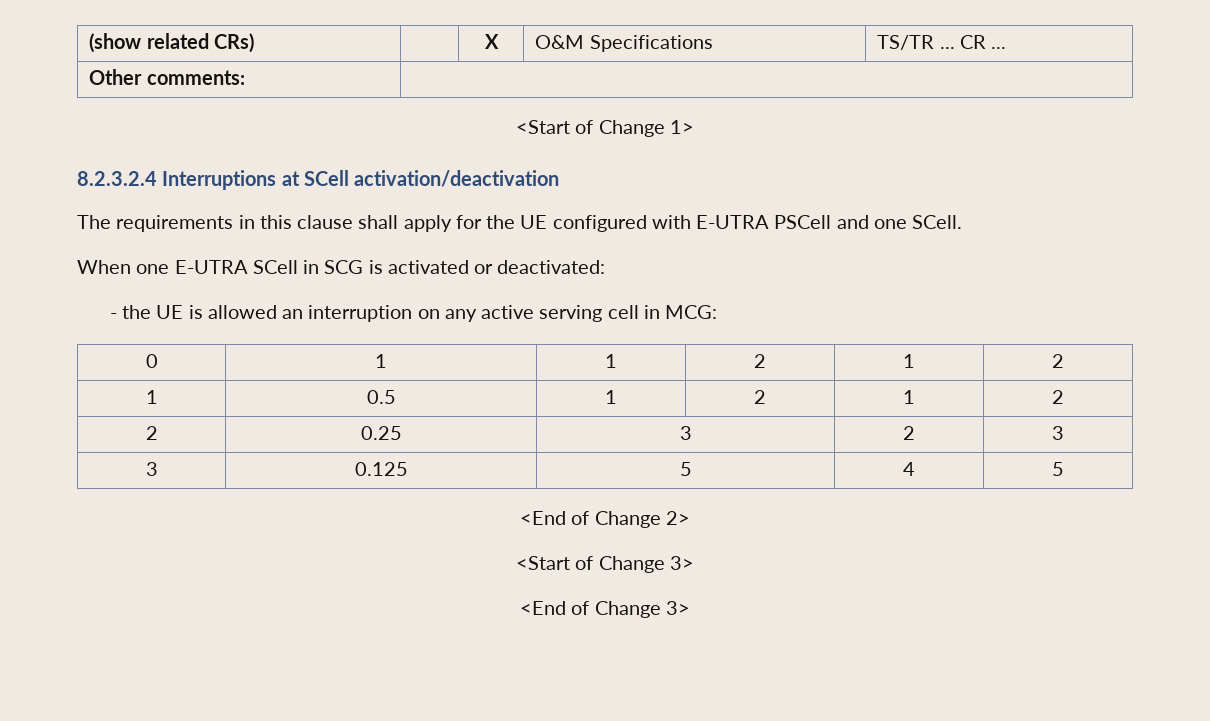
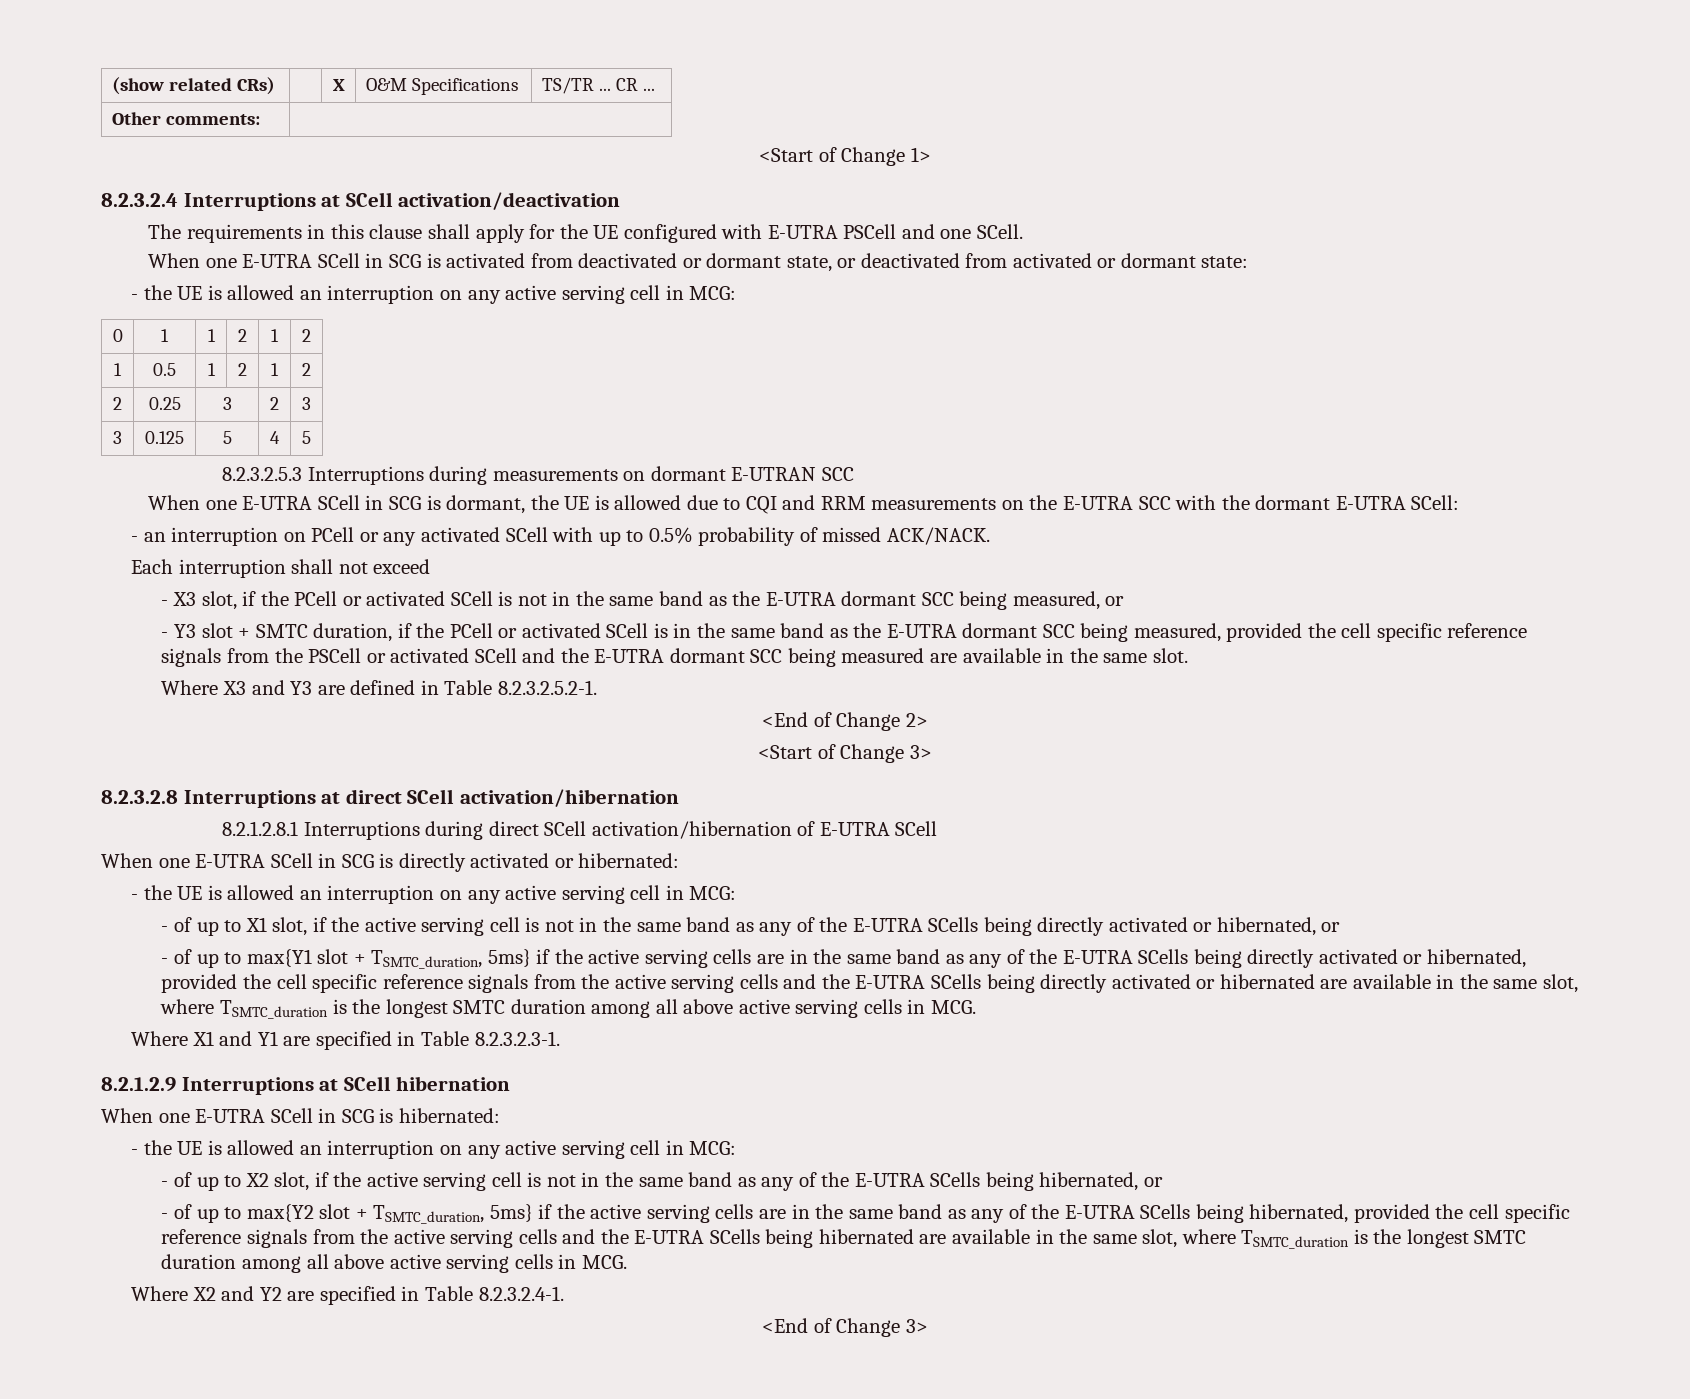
[474,260,606,274] or deactivated: -> [530,253,1249,272] from deactivated or dormant state, or deactivated from activated or dormant state:
(1064, 469) none -> [221,466,854,485] [148,495,1460,514] [131,527,990,546] [131,559,431,578] [161,591,1125,610] [161,623,1528,642] [161,648,1188,667] [161,680,597,695] // 8.2.3.2.5.3 Interruptions during measurements on dormant E-UTRAN SCC // When one E-UTRA SCell in SCG is dormant, the UE is allowed due to CQI and RRM measurements on the E-UTRA SCC with the dormant E-UTRA SCell: // - an interruption on PCell or any activated SCell with up to 0.5% probability of missed ACK/NACK. // Each interruption shall not exceed // - X3 slot, if the PCell or activated SCell is not in the same band as the E-UTRA dormant SCC being measured, or // - Y3 slot + SMTC duration, if the PCell or activated SCell is in the same band as the E-UTRA dormant SCC being measured, provided the cell specific reference signals from the PSCell or activated SCell and the E-UTRA dormant SCC being measured are available in the same slot. // Where X3 and Y3 are defined in Table 8.2.3.2.5.2-1.
(694, 563) none -> [101,789,679,808] [221,821,938,840] [101,853,680,872] [131,885,737,904] [161,917,1341,936] [161,949,1527,969] [161,974,1578,993] [160,999,976,1019] [131,1031,560,1050] [101,1076,511,1095] [101,1108,500,1123] [131,1140,737,1159] [161,1172,1163,1191] [161,1204,1570,1224] [161,1229,1527,1249] [161,1254,627,1273] [131,1286,564,1305] // 8.2.3.2.8 Interruptions at direct SCell activation/hibernation // 8.2.1.2.8.1 Interruptions during direct SCell activation/hibernation of E-UTRA SCell // When one E-UTRA SCell in SCG is directly activated or hibernated: // - the UE is allowed an interruption on any active serving cell in MCG: // - of up to X1 slot, if the active serving cell is not in the same band as any of the E-UTRA SCells being directly activated or hibernated, or // - of up to max{Y1 slot + TSMTC_duration, 5ms} if the active serving cells are in the same band as any of the E-UTRA SCells being directly activated or hibernated, provided the cell specific reference signals from the active serving cells and the E-UTRA SCells being directly activated or hibernated are available in the same slot, where TSMTC_duration is the longest SMTC duration among all above active serving cells in MCG. // Where X1 and Y1 are specified in Table 8.2.3.2.3-1. // 8.2.1.2.9 Interruptions at SCell hibernation // When one E-UTRA SCell in SCG is hibernated: // - the UE is allowed an interruption on any active serving cell in MCG: // - of up to X2 slot, if the active serving cell is not in the same band as any of the E-UTRA SCells being hibernated, or // - of up to max{Y2 slot + TSMTC_duration, 5ms} if the active serving cells are in the same band as any of the E-UTRA SCells being hibernated, provided the cell specific reference signals from the active serving cells and the E-UTRA SCells being hibernated are available in the same slot, where TSMTC_duration is the longest SMTC duration among all above active serving cells in MCG. // Where X2 and Y2 are specified in Table 8.2.3.2.4-1.

